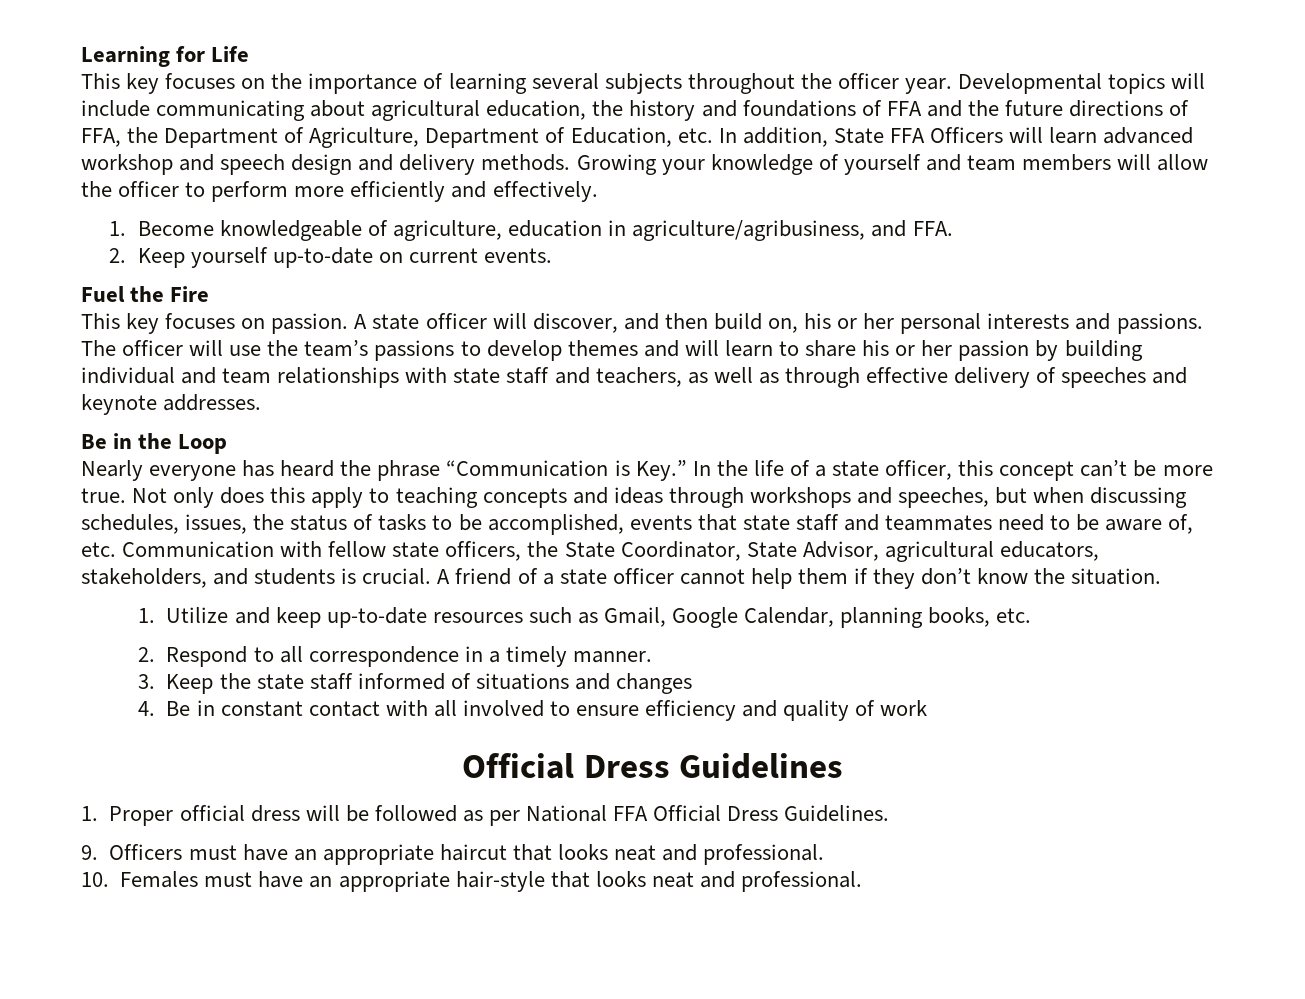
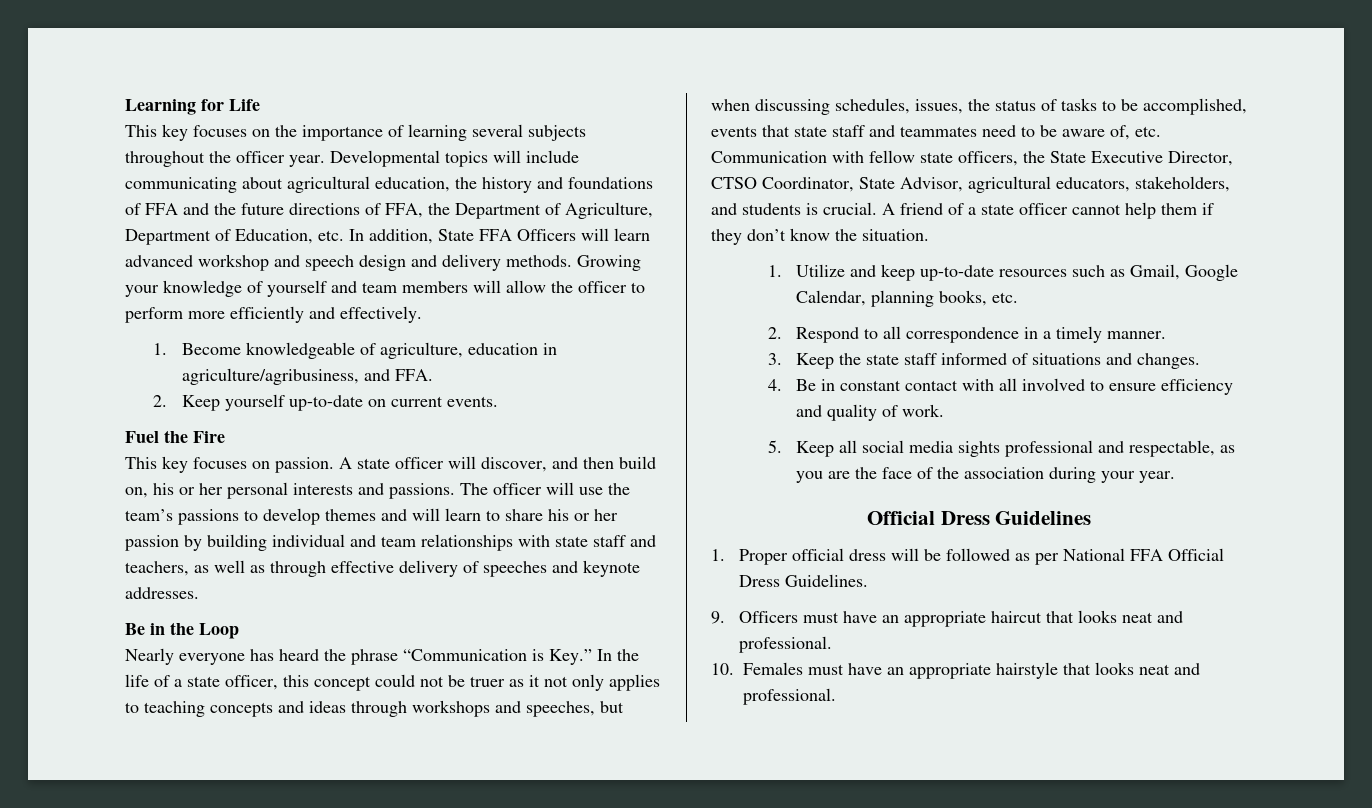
[1080,460,1213,477] [81,487,364,508] can’t be more true. Not only does this apply -> [375,674,660,691] could not be truer as it not only applies
(615, 550) none -> [1091,151,1233,166] [711,177,757,189] Executive Director, CTSO
[616,673,693,694] changes -> [1137,353,1201,369] changes.
[880,700,928,716] work -> [902,404,945,417] [767,440,1236,457] [796,467,1176,483] work. // 5. Keep all social media sights professional and respectable, as you are the face of the association during your year.
[455,871,545,892] hair-style -> [996,662,1058,679] hairstyle

